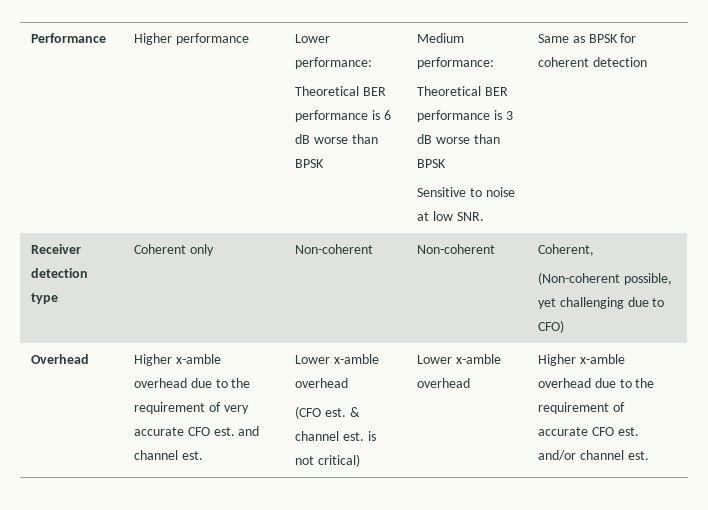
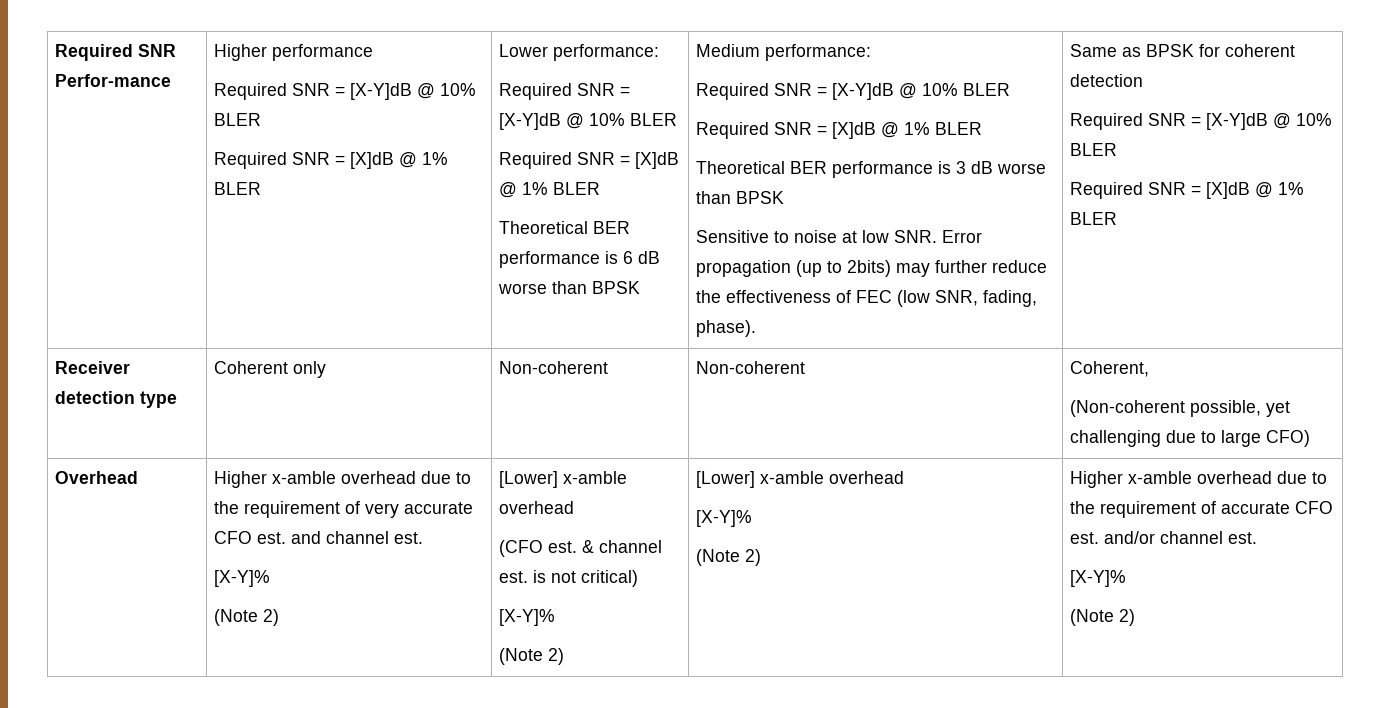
[31,33,107,43] Performance -> [55,44,177,61] [55,74,172,87] Required SNR Perfor-mance
[295,34,331,43] [295,57,373,69] | Lower performance: -> [214,83,477,100] [214,113,262,126] [214,152,449,169] [214,182,262,195] [499,44,660,61] [499,83,631,100] [499,113,678,130] [499,152,680,169] [499,182,601,198] // Required SNR = [X-Y]dB @ 10% BLER // Required SNR = [X]dB @ 1% BLER | Lower performance: // Required SNR = [X-Y]dB @ 10% BLER // Required SNR = [X]dB @ 1% BLER
(495, 63) none -> [696,83,1011,100] [696,122,983,139] // Required SNR = [X-Y]dB @ 10% BLER // Required SNR = [X]dB @ 1% BLER
(484, 216) none -> [942,230,983,243] [696,260,1048,277] [696,290,1038,307] [696,320,757,337] Error propagation (up to 2bits) may further reduce the effectiveness of FEC (low SNR, fading, phase).
(647, 62) none -> [1070,113,1333,130] [1070,143,1118,156] [1070,182,1305,199] [1070,212,1118,225] // Required SNR = [X-Y]dB @ 10% BLER // Required SNR = [X]dB @ 1% BLER
(665, 302) none -> [1221,430,1262,447] large
[295,355,331,364] | Lower -> [214,570,271,587] [214,609,280,626] [499,471,559,488] // [X-Y]% // (Note 2) | [Lower]
[417,354,501,364] [417,378,471,388] | Lower x-amble overhead -> [499,609,556,626] [499,648,565,665] [696,471,905,488] [696,510,753,527] [696,549,762,566] // [X-Y]% // (Note 2) | [Lower] x-amble overhead // [X-Y]% // (Note 2)
(649, 455) none -> [1070,570,1127,587] [1070,609,1136,626] // [X-Y]% // (Note 2)

